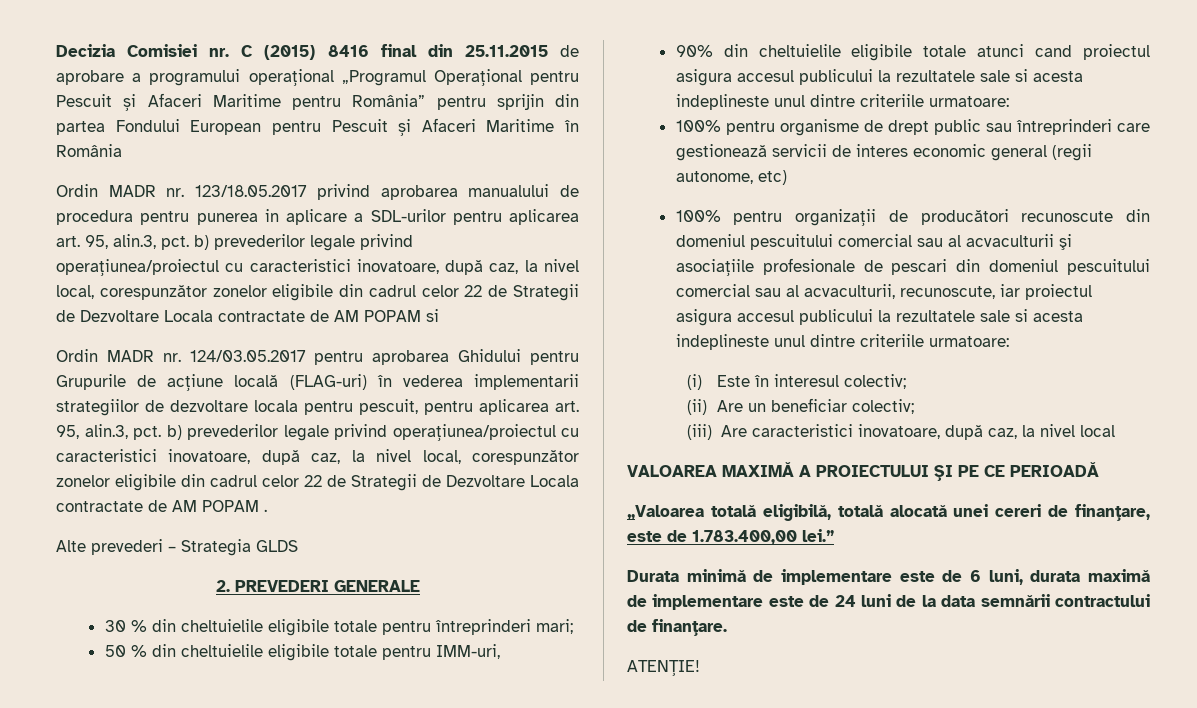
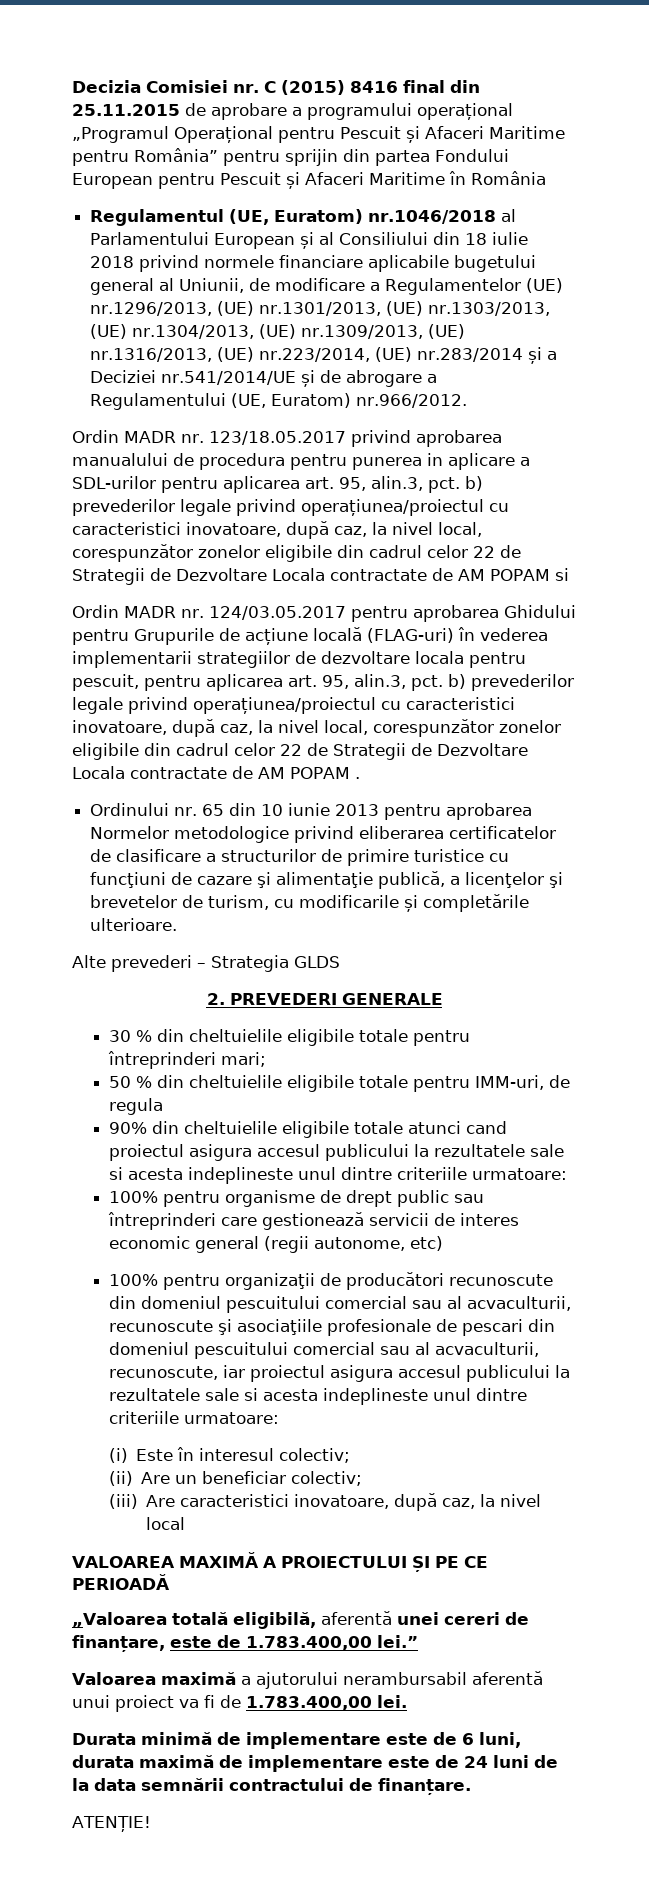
(122, 150) none -> [90,209,517,226] [90,232,529,249] [90,255,537,272] [90,278,564,295] [90,301,551,316] [90,324,466,339] [90,347,558,364] [90,370,438,387] [90,393,468,410] // Regulamentul (UE, Euratom) nr.1046/2018 al Parlamentului European și al Consiliului din 18 iulie 2018 privind normele financiare aplicabile bugetului general al Uniunii, de modificare a Regulamentelor (UE) nr.1296/2013, (UE) nr.1301/2013, (UE) nr.1303/2013, (UE) nr.1304/2013, (UE) nr.1309/2013, (UE) nr.1316/2013, (UE) nr.223/2014, (UE) nr.283/2014 și a Deciziei nr.541/2014/UE și de abrogare a Regulamentului (UE, Euratom) nr.966/2012.
(267, 510) none -> [90,803,533,820] [90,826,557,843] [90,849,510,866] [90,871,564,889] [90,894,530,912] [90,918,178,931] // Ordinului nr. 65 din 10 iunie 2013 pentru aprobarea Normelor metodologice privind eliberarea certificatelor de clasificare a structurilor de primire turistice cu funcţiuni de cazare şi alimentaţie publică, a licenţelor şi brevetelor de turism, cu modificarile și completările ulterioare.
(500, 651) none -> [548,1075,570,1088] [108,1098,163,1115] de regula
[965,234,1054,247] acvaculturii -> [466,1296,571,1311] [108,1320,213,1332] acvaculturii, recunoscute
[837,505,947,517] totală alocată -> [320,1611,392,1625] aferentă
(834, 535) none -> [72,1671,543,1689] [72,1695,407,1712] // Valoarea maximă a ajutorului nerambursabil aferentă unui proiect va fi de 1.783.400,00 lei.

